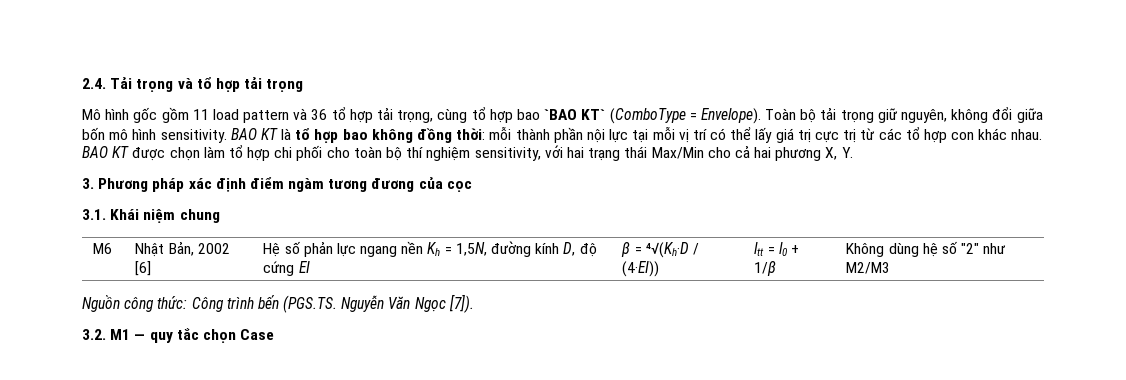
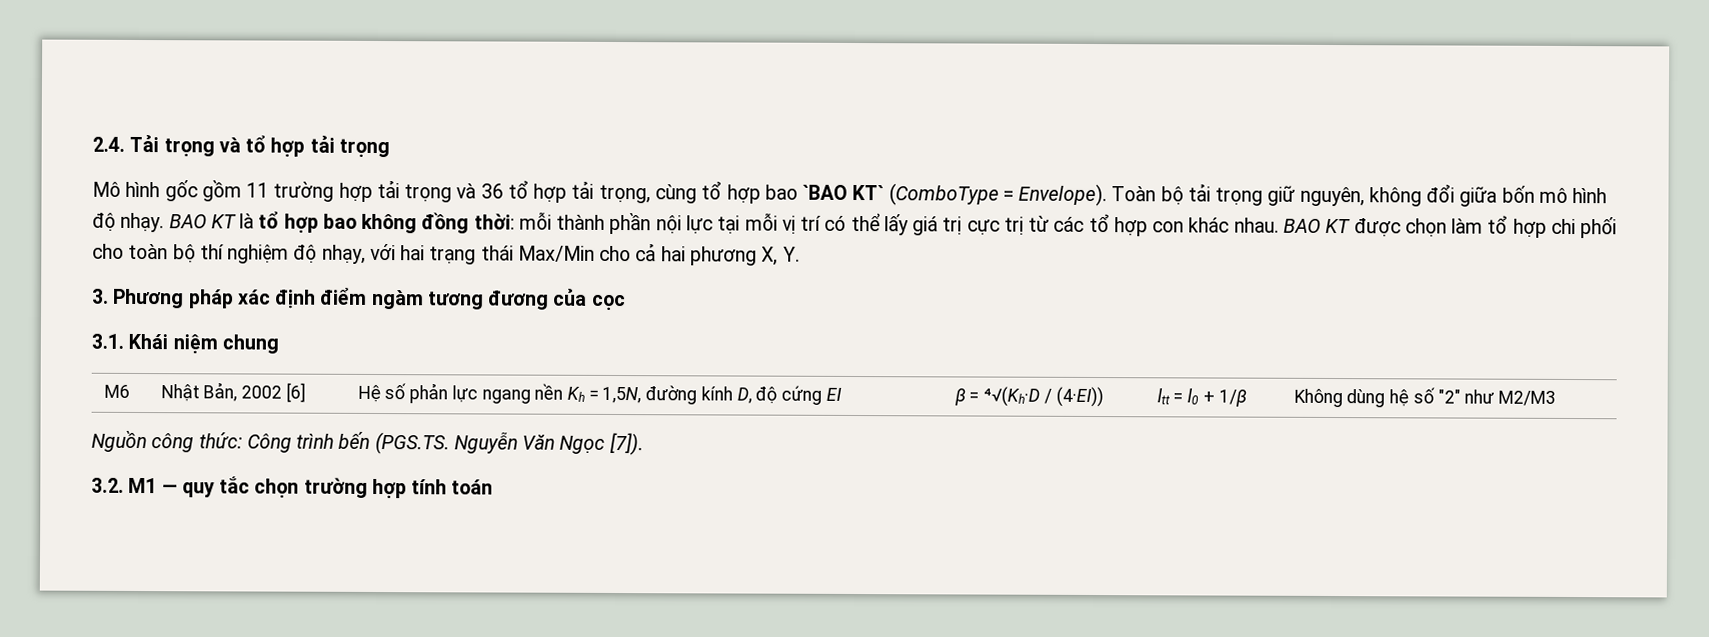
[212,109,290,123] load pattern -> [273,180,453,203] trường hợp tải trọng
[160,129,227,143] sensitivity. -> [92,212,165,233] độ nhạy.
[474,147,541,161] sensitivity, -> [293,244,366,264] độ nhạy,
[240,329,275,340] Case -> [303,477,494,499] trường hợp tính toán

